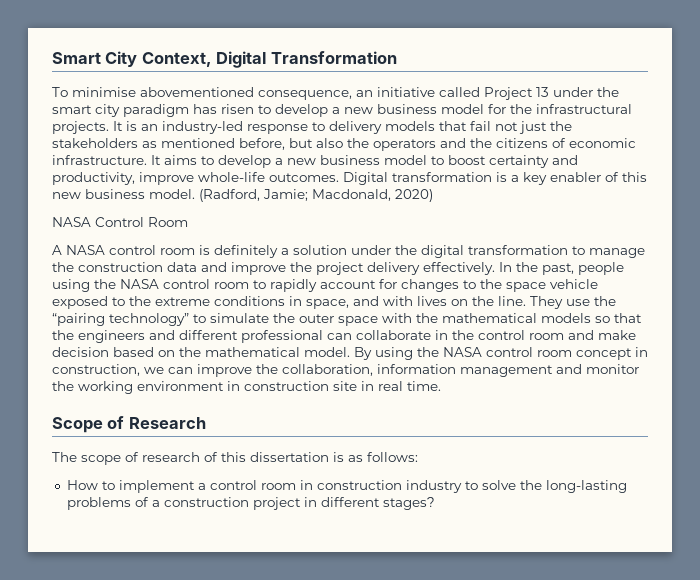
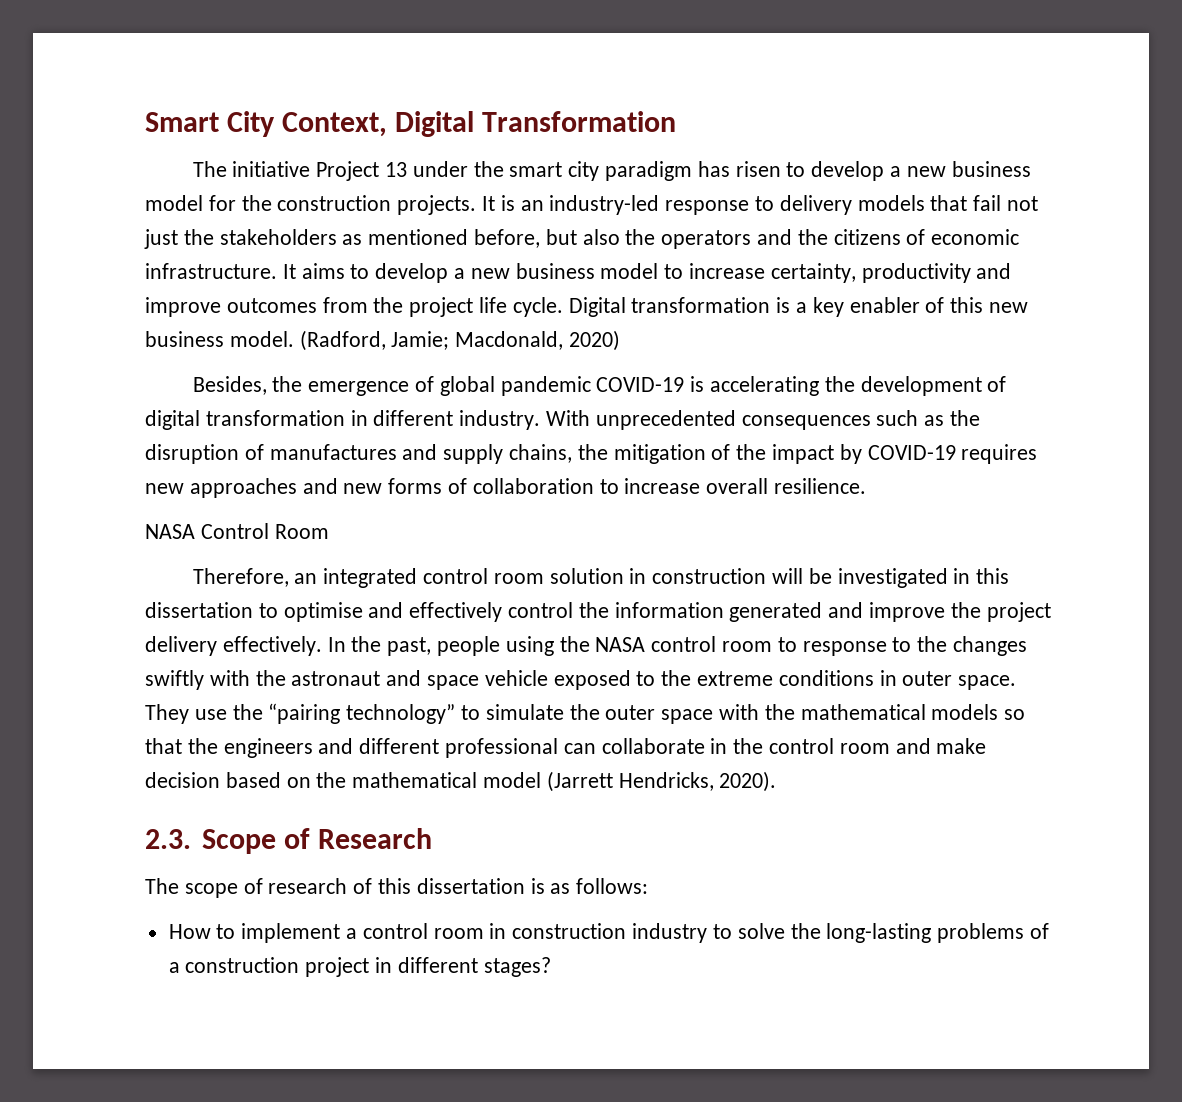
[52,87,480,100] To minimise abovementioned consequence, an initiative called -> [192,161,311,177] The initiative
[536,104,632,114] infrastructural -> [277,195,392,211] construction
[448,155,578,168] [52,172,339,185] boost certainty and productivity, improve whole-life outcomes. -> [689,263,1012,283] [145,297,563,317] increase certainty, productivity and improve outcomes from the project life cycle.
[52,217,188,227] [52,245,645,258] [52,262,197,272] NASA Control Room // A NASA control room is definitely a solution under the digital transformation to manage the construction data -> [192,376,1007,396] [145,410,981,430] [145,444,1038,464] [145,478,867,498] [145,523,329,539] [192,568,1010,588] [145,602,823,622] Besides, the emergence of global pandemic COVID-19 is accelerating the development of digital transformation in different industry. With unprecedented consequences such as the disruption of manufactures and supply chains, the mitigation of the impact by COVID-19 requires new approaches and new forms of collaboration to increase overall resilience. // NASA Control Room // Therefore, an integrated control room solution in construction will be investigated in this dissertation to optimise and effectively control the information generated
[270,279,502,292] rapidly account for changes to the -> [802,636,1028,656] [145,670,422,690] response to the changes swiftly with the astronaut and
[306,296,526,309] space, and with lives on the line. -> [902,671,1017,690] outer space.
[304,347,648,360] [52,364,639,377] [52,381,441,394] model. By using the NASA control room concept in construction, we can improve the collaboration, information management and monitor the working environment in construction site in real time. // -> [483,771,777,792] [145,829,191,849] model (Jarrett Hendricks, 2020). // 2.3.

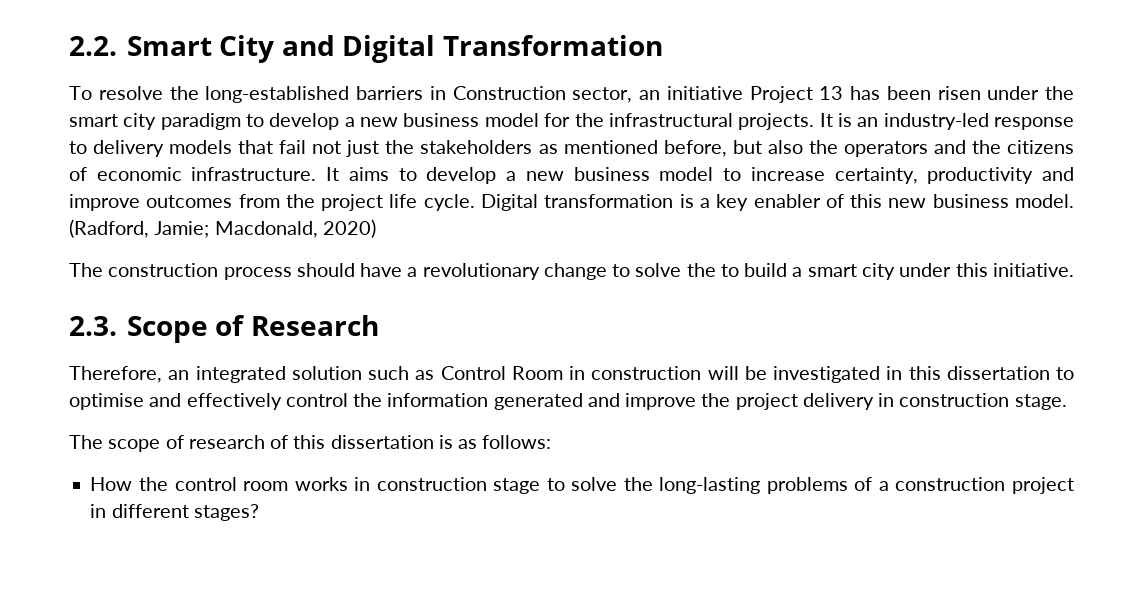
(145, 122) none -> [69,36,117,56] 2.2.
[282,112,388,137] Context, -> [281,35,335,56] and
[192,161,407,181] The initiative Project 13 -> [69,86,981,103] To resolve the long-established barriers in Construction sector, an initiative Project 13 has been risen
[697,161,781,177] has risen -> (241, 121) none
[277,195,392,211] construction -> [608,113,733,127] infrastructural
[192,376,1007,396] [145,410,981,430] [145,444,1038,464] [145,478,867,498] [145,523,329,539] [192,568,624,588] Besides, the emergence of global pandemic COVID-19 is accelerating the development of digital transformation in different industry. With unprecedented consequences such as the disruption of manufactures and supply chains, the mitigation of the impact by COVID-19 requires new approaches and new forms of collaboration to increase overall resilience. // NASA Control Room // Therefore, an integrated control room solution -> [69,263,1074,280] [69,315,379,343] [69,366,563,383] The construction process should have a revolutionary change to solve the to build a smart city under this initiative. // 2.3. Scope of Research // Therefore, an integrated solution such as Control Room
[222,636,1028,656] [145,670,1017,690] [145,703,1026,724] [145,738,987,758] [145,771,777,792] [145,828,432,854] effectively. In the past, people using the NASA control room to response to the changes swiftly with the astronaut and space vehicle exposed to the extreme conditions in outer space. They use the “pairing technology” to simulate the outer space with the mathematical models so that the engineers and different professional can collaborate in the control room and make decision based on the mathematical model (Jarrett Hendricks, 2020). // 2.3. Scope of Research -> [878,393,1067,410] in construction stage.
[216,923,708,943] to implement a control room in construction industry -> [138,477,541,494] the control room works in construction stage

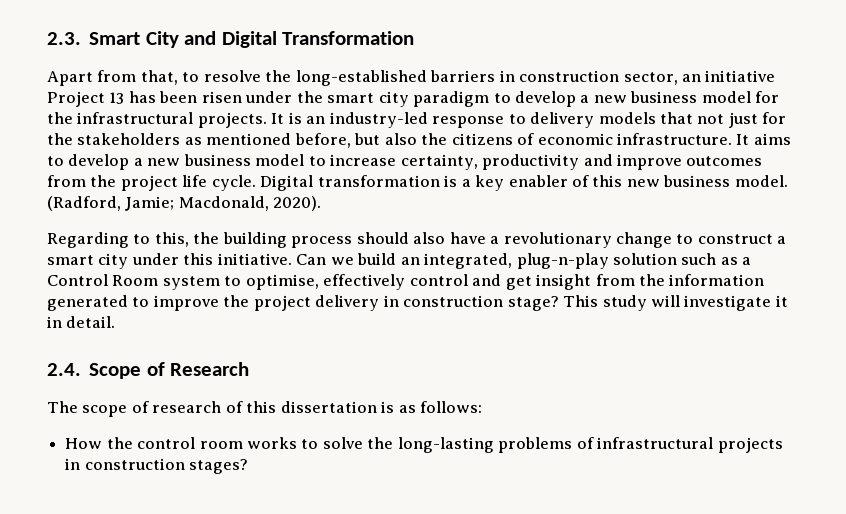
[69,36,117,56] 2.2. -> [47,32,81,45] 2.3.
[69,86,92,100] To -> [47,70,200,86] Apart from that, to
[452,86,566,100] Construction -> [519,70,620,82] construction
[279,140,307,154] fail -> (694, 118) none
(380, 148) none -> [762,112,787,124] for
[843,140,1001,157] operators and the -> (448, 139) none
[322,219,376,238] [69,263,219,277] 2020) // The construction -> [273,196,322,211] [47,232,287,248] 2020). // Regarding to this, the building
(355, 270) none -> [413,232,446,244] also
[635,263,788,277] solve the to build -> [697,234,773,244] construct
[69,315,379,343] [69,366,286,383] // 2.3. Scope of Research // Therefore, an integrated -> [296,253,609,269] Can we build an integrated, plug-n-play
(435, 375) none -> [742,257,752,265] a
[569,366,1074,383] [69,393,348,410] in construction will be investigated in this dissertation to optimise and effectively control -> [162,274,635,290] system to optimise, effectively control and get insight from
[587,393,620,407] and -> [132,297,150,307] to
[1014,394,1067,410] stage. -> [507,295,788,311] [47,316,116,328] [47,362,250,379] stage? This study will investigate it in detail. // 2.4. Scope of Research
[354,477,541,494] in construction stage -> (297, 443) none
[878,477,1074,494] [90,504,189,518] a construction project in different -> [597,437,783,453] [65,458,185,470] infrastructural projects in construction

